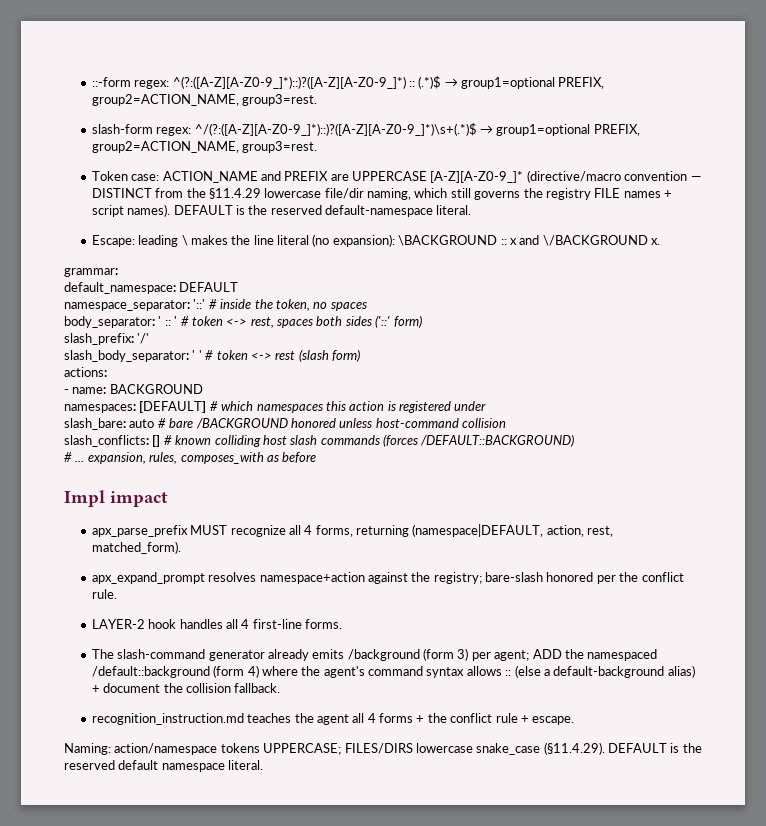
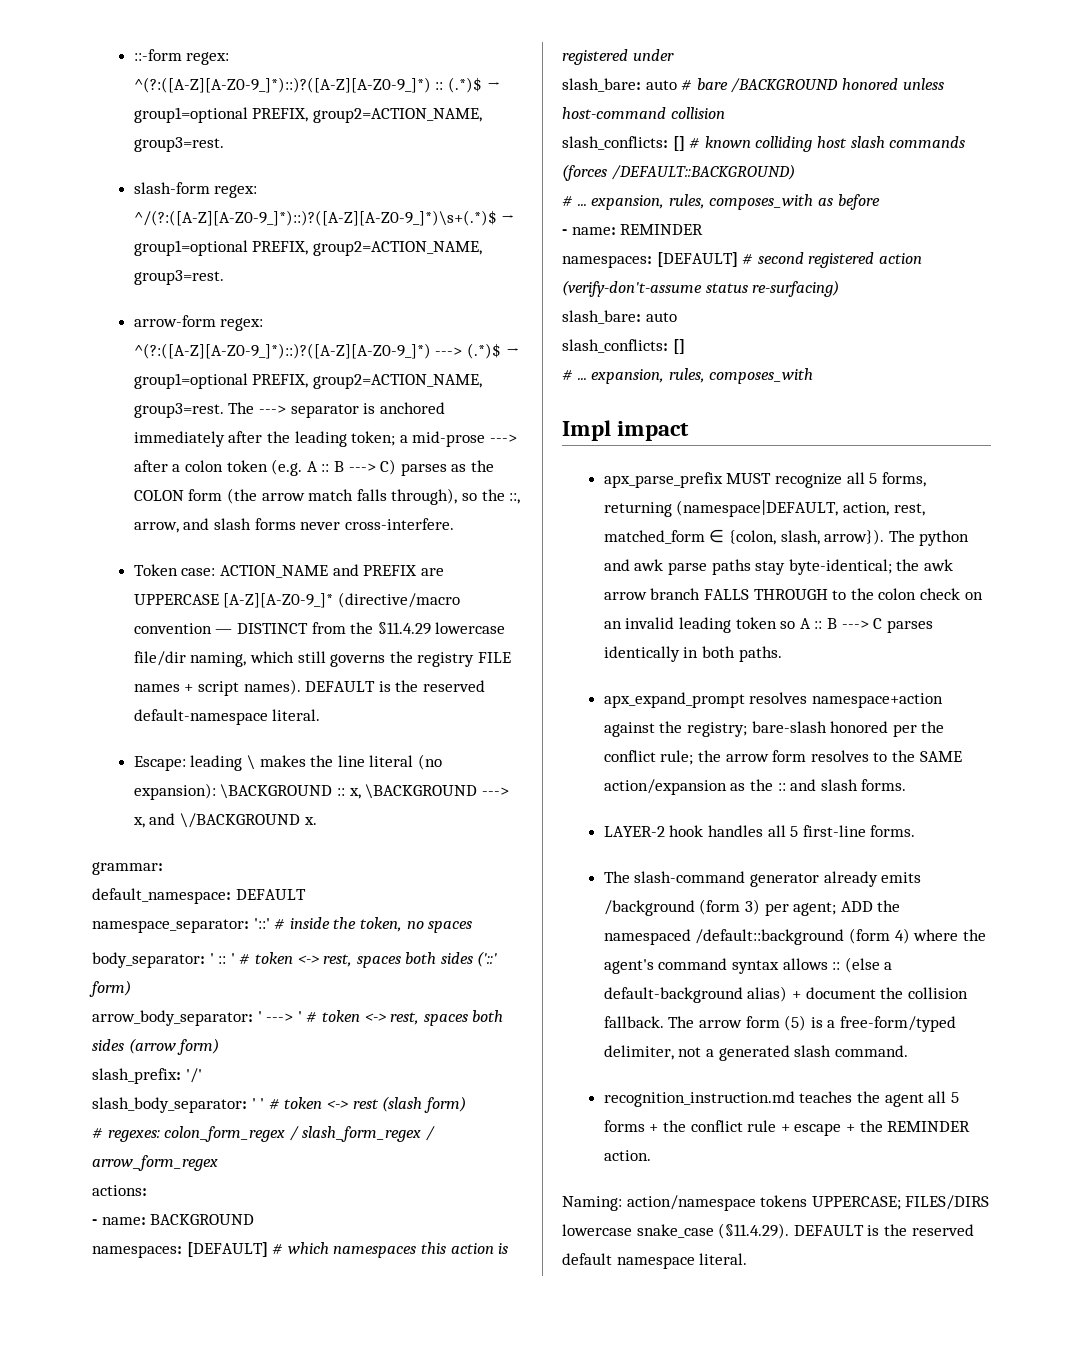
(318, 147) none -> [133,315,264,331] [133,343,519,359] [133,373,483,389] [133,402,445,418] [133,431,518,447] [133,459,494,476] [133,488,521,505] [133,518,454,533] // arrow-form regex: ^(?:([A-Z][A-Z0-9_]*)::)?([A-Z][A-Z0-9_]*) ---> (.*)$ → group1=optional PREFIX, group2=ACTION_NAME, group3=rest. The ---> separator is anchored immediately after the leading token; a mid-prose ---> after a colon token (e.g. A :: B ---> C) parses as the COLON form (the arrow match falls through), so the ::, arrow, and slash forms never cross-interfere.
[509,238,517,245] x -> [348,784,509,799] [132,817,145,828] x, \BACKGROUND ---> x,
(422, 321) none -> [92,1010,504,1026] [92,1038,220,1055] // arrow_body_separator: ' ---> ' # token <-> rest, spaces both sides (arrow form)
(360, 355) none -> [92,1126,435,1142] [92,1155,218,1171] // # regexes: colon_form_regex / slash_form_regex / arrow_form_regex
(317, 457) none -> [562,224,704,235] [562,252,922,268] [562,280,840,297] [562,310,677,324] [562,339,685,354] [562,368,814,384] // - name: REMINDER // namespaces: [DEFAULT] # second registered action (verify-don't-assume status re-surfacing) // slash_bare: auto // slash_conflicts: [] // # ... expansion, rules, composes_with
[304,525,313,535] 4 -> [869,473,878,484] 5
[91,541,181,554] matched_form). -> [603,529,970,546] [603,559,954,575] [603,588,983,600] [603,617,933,633] [603,646,782,662] matched_form ∈ {colon, slash, arrow}). The python and awk parse paths stay byte-identical; the awk arrow branch FALLS THROUGH to the colon check on an invalid leading token so A :: B ---> C parses identically in both paths.
[91,589,117,599] rule. -> [660,750,962,765] [603,779,907,795] rule; the arrow form resolves to the SAME action/expansion as the :: and slash forms.
[241,619,250,629] 4 -> [790,826,799,837] 5
(281, 688) none -> [668,1015,957,1032] [603,1045,908,1061] The arrow form (5) is a free-form/typed delimiter, not a generated slash command.
[367,713,376,723] 4 -> [950,1092,959,1103] 5
[532,716,575,725] escape. -> [794,1120,971,1136] [603,1150,651,1161] escape + the REMINDER action.

